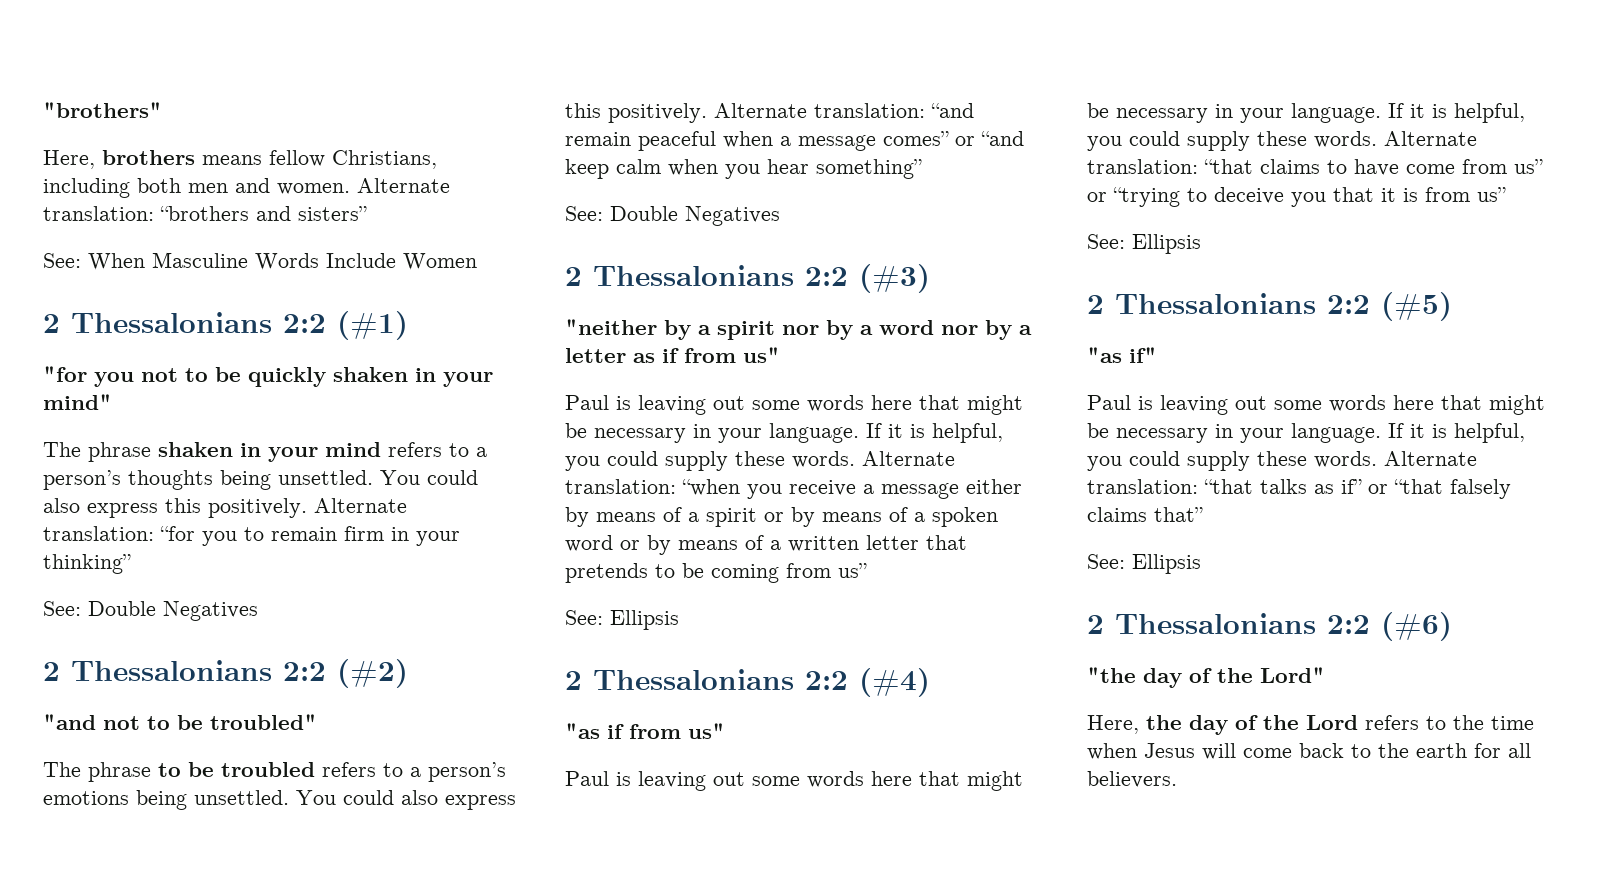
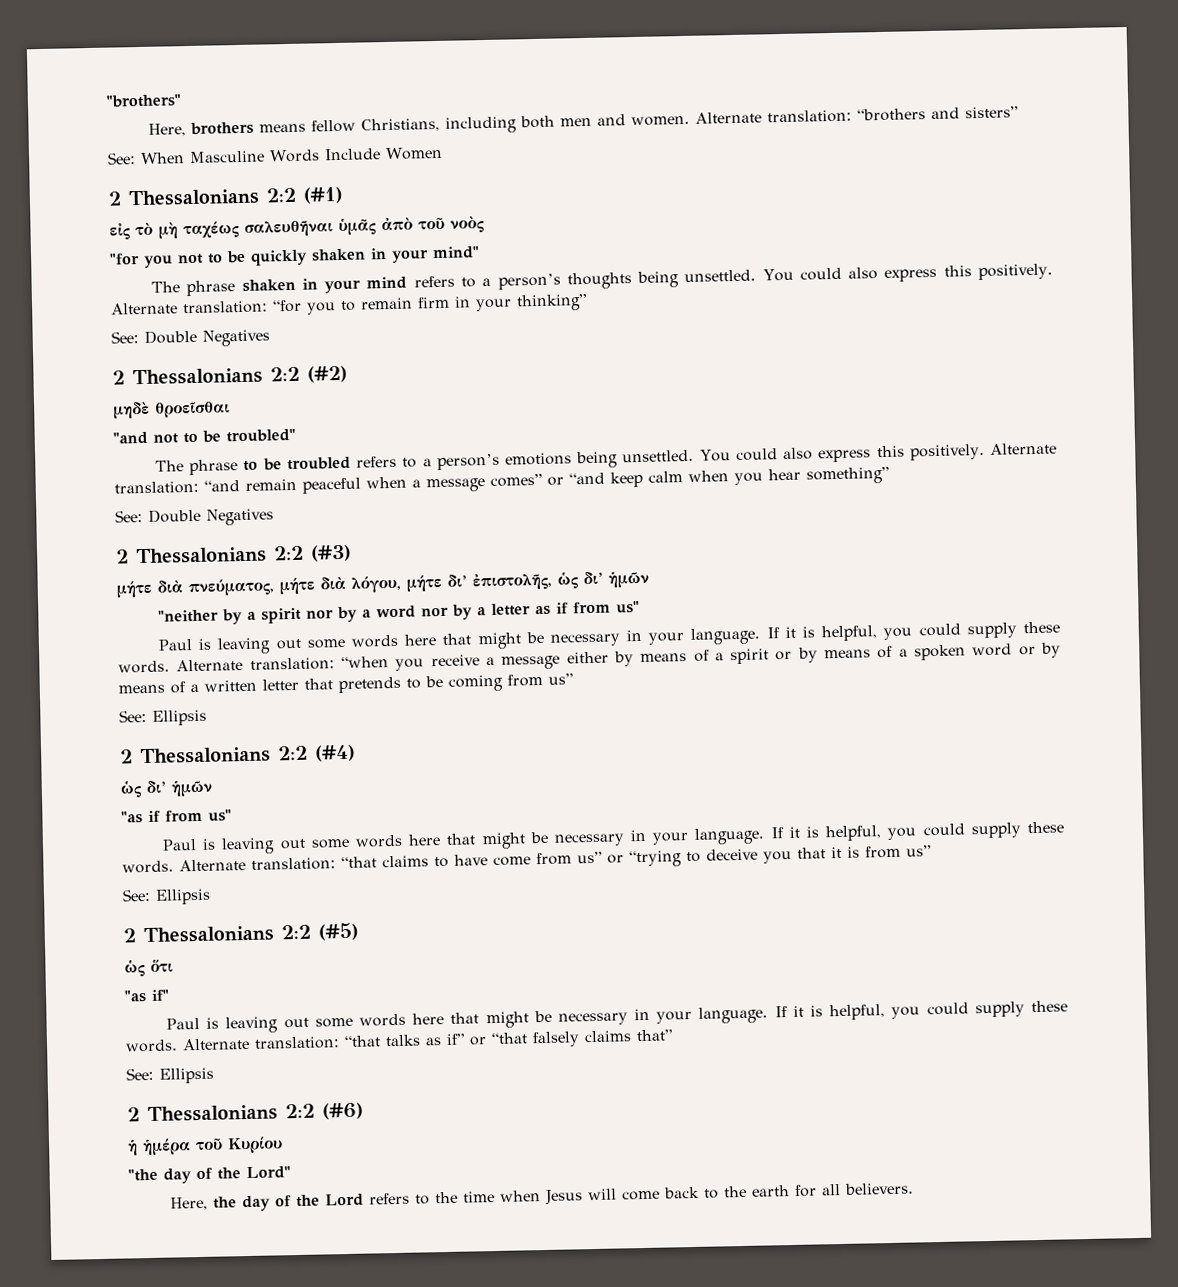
(408, 325) none -> [109,216,484,240] // εἰς τὸ μὴ ταχέως σαλευθῆναι ὑμᾶς ἀπὸ τοῦ νοὸς
(408, 673) none -> [113,401,230,419] // μηδὲ θροεῖσθαι
(930, 278) none -> [116,570,649,598] // μήτε διὰ πνεύματος, μήτε διὰ λόγου, μήτε δι’ ἐπιστολῆς, ὡς δι’ ἡμῶν
(930, 682) none -> [120,779,213,798] // ὡς δι’ ἡμῶν
(1452, 306) none -> [124,959,173,977] // ὡς ὅτι
(1452, 626) none -> [127,1136,283,1156] // ἡ ἡμέρα τοῦ Κυρίου

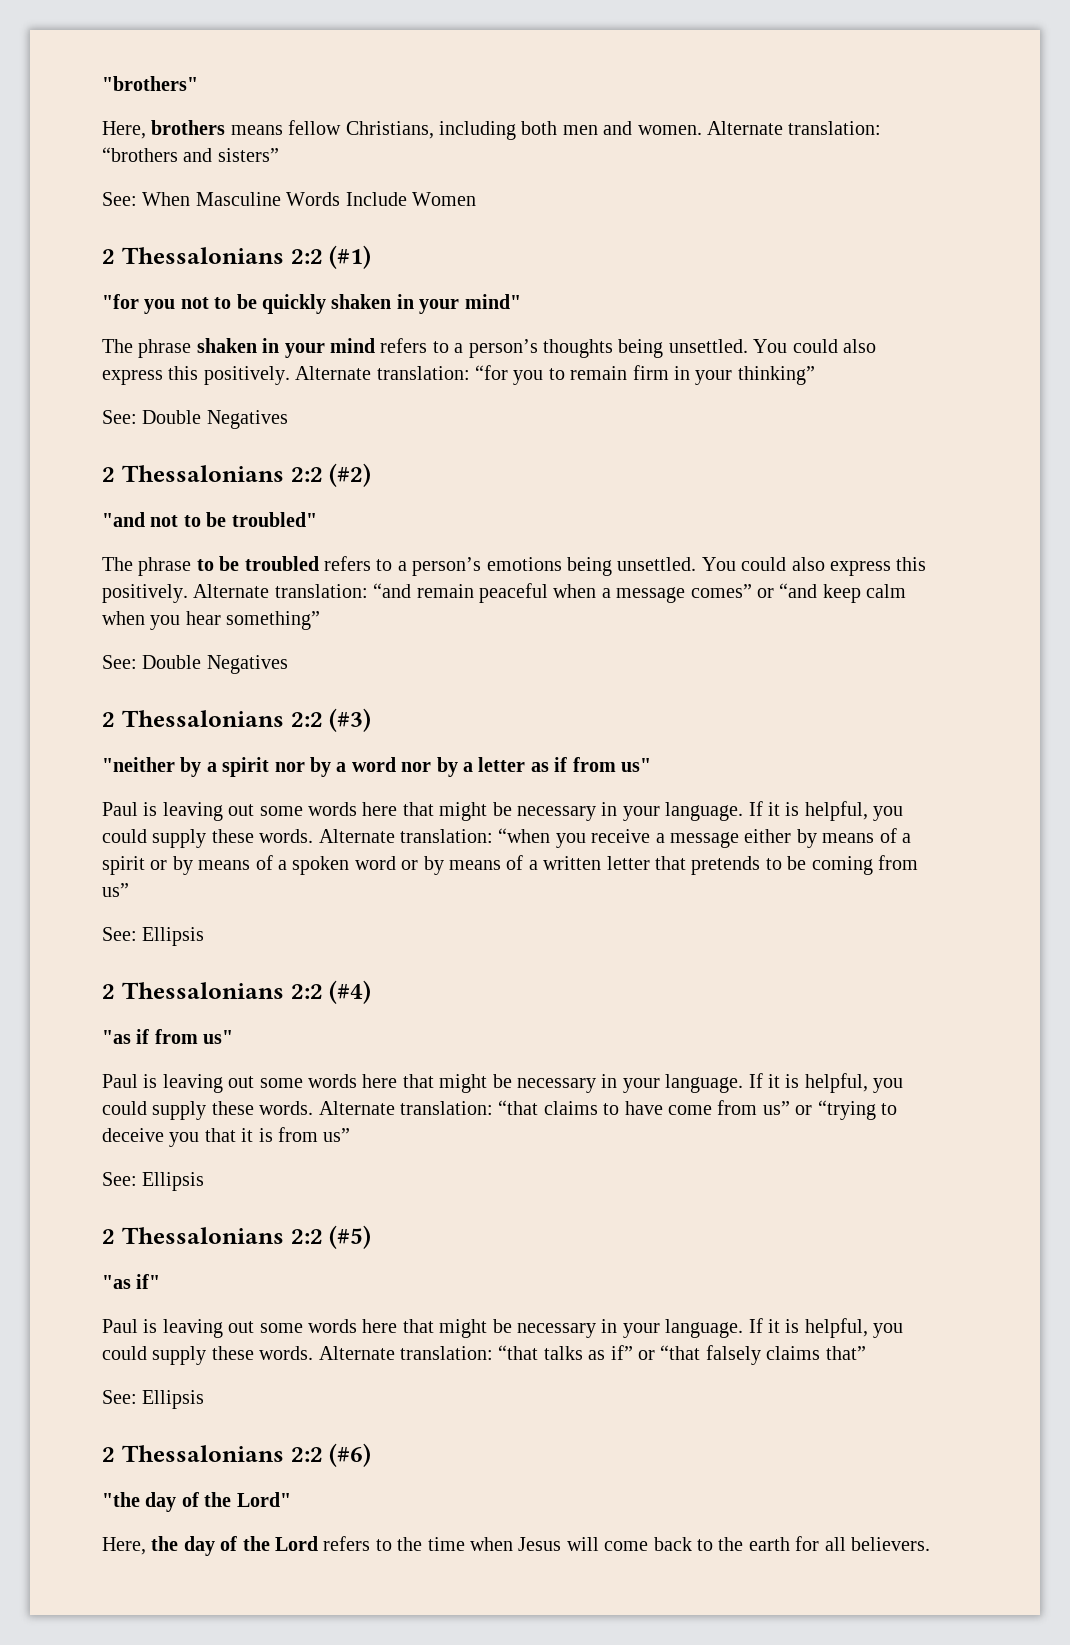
[109,216,484,240] // εἰς τὸ μὴ ταχέως σαλευθῆναι ὑμᾶς ἀπὸ τοῦ νοὸς -> (372, 257) none
[113,401,230,419] // μηδὲ θροεῖσθαι -> (372, 475) none
[116,570,649,598] // μήτε διὰ πνεύματος, μήτε διὰ λόγου, μήτε δι’ ἐπιστολῆς, ὡς δι’ ἡμῶν -> (372, 720) none
[120,779,213,798] // ὡς δι’ ἡμῶν -> (372, 992) none
[124,959,173,977] // ὡς ὅτι -> (372, 1237) none
[127,1136,283,1156] // ἡ ἡμέρα τοῦ Κυρίου -> (372, 1455) none

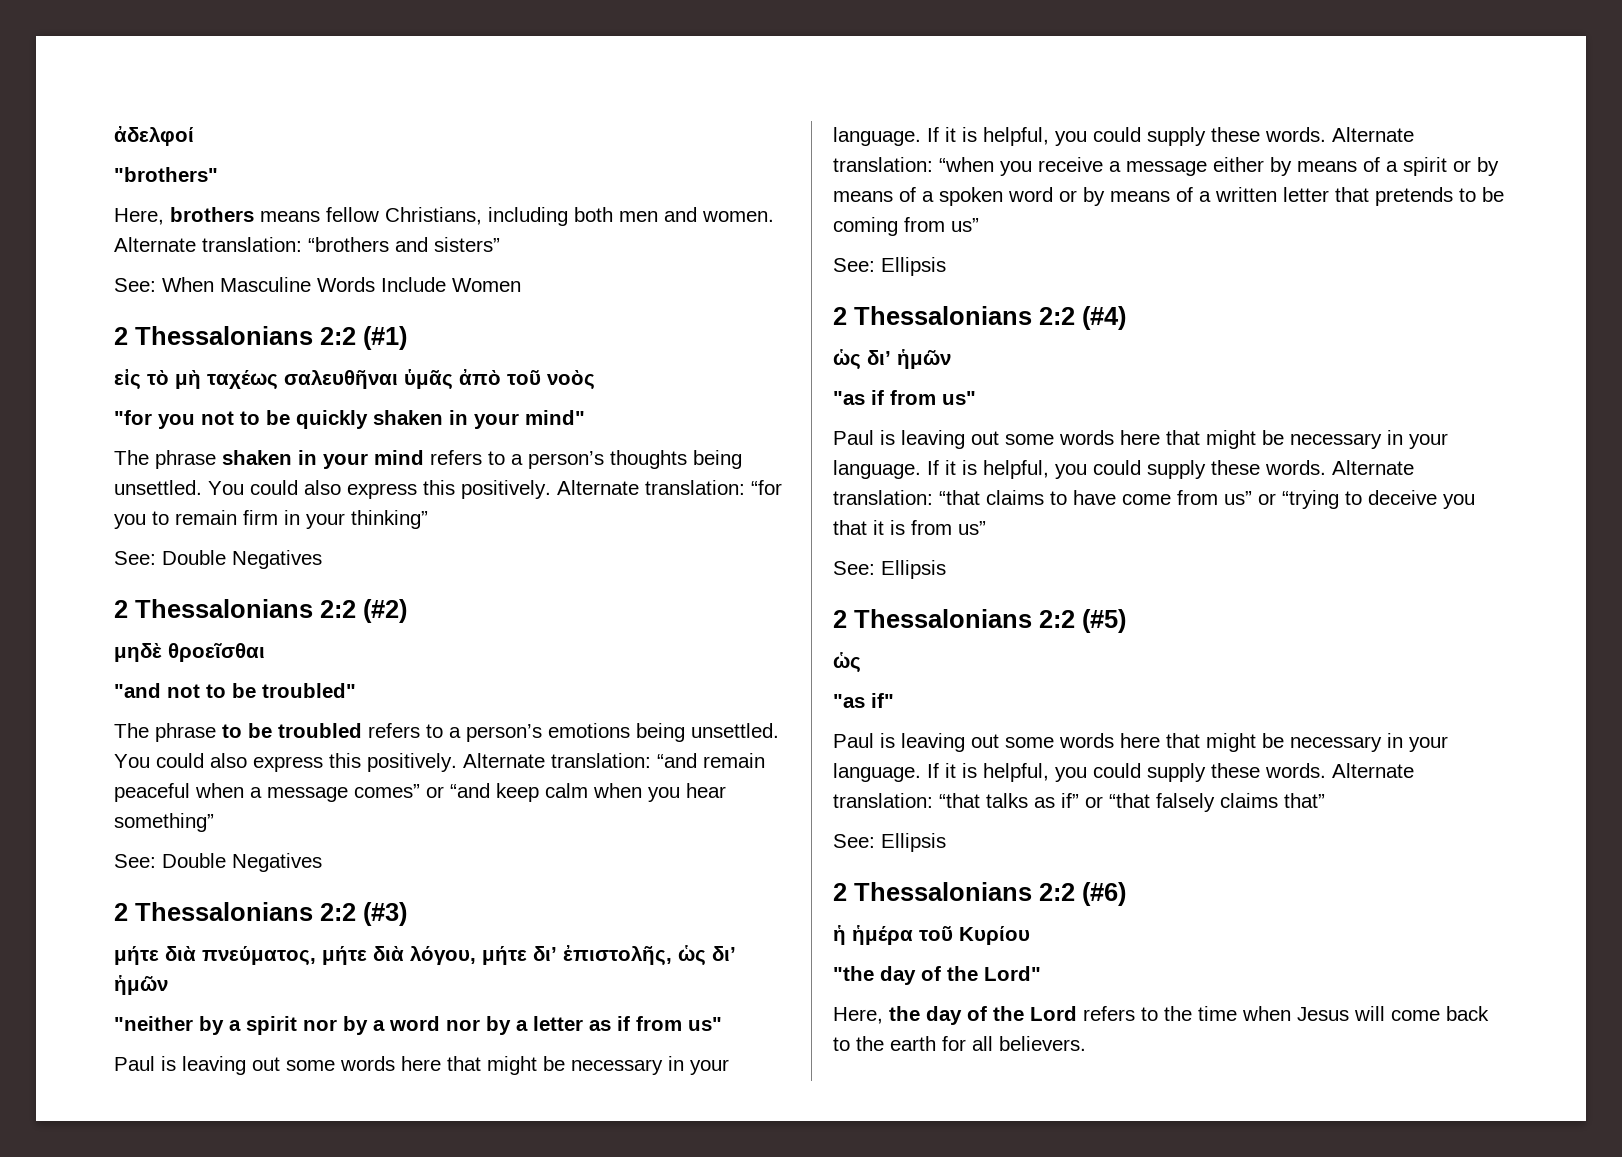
(102, 83) none -> [114,126,194,146] ἀδελφοί //
(372, 257) none -> [114,369,595,390] // εἰς τὸ μὴ ταχέως σαλευθῆναι ὑμᾶς ἀπὸ τοῦ νοὸς
(372, 475) none -> [114,643,265,662] // μηδὲ θροεῖσθαι
(372, 720) none -> [114,945,736,966] [114,975,168,995] // μήτε διὰ πνεύματος, μήτε διὰ λόγου, μήτε δι’ ἐπιστολῆς, ὡς δι’ ἡμῶν
(372, 992) none -> [833,349,951,370] // ὡς δι’ ἡμῶν
(372, 1237) none -> [833,652,861,673] // ὡς
(372, 1455) none -> [833,925,1030,945] // ἡ ἡμέρα τοῦ Κυρίου

